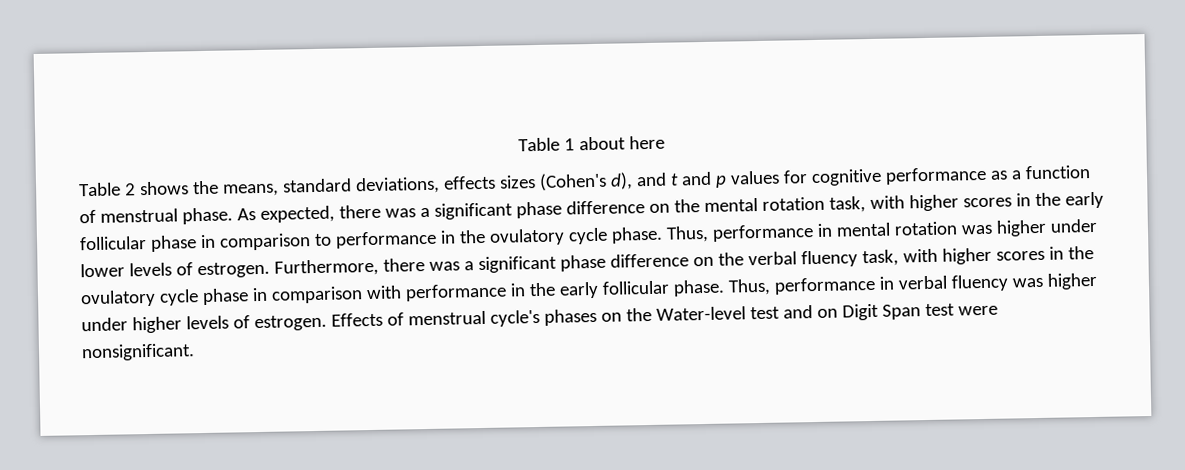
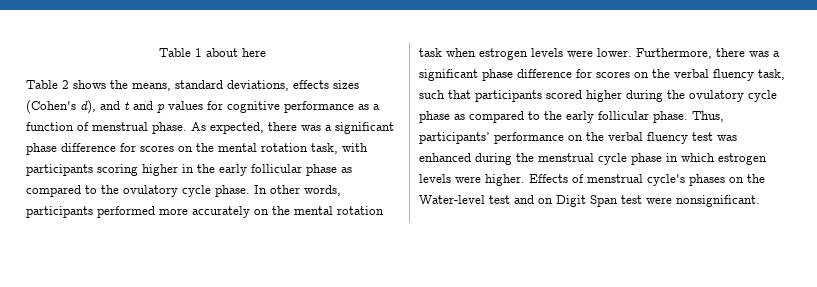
(645, 207) none -> [120,143,174,152] for scores
[908,194,1012,212] higher scores -> [26,164,178,176] participants scoring higher
[199,218,1098,251] [80,261,270,279] in comparison to performance in the ovulatory cycle phase. Thus, performance in mental rotation was higher under lower levels of estrogen. -> [341,167,352,173] [26,185,341,197] [26,206,384,218] [419,48,632,60] as compared to the ovulatory cycle phase. In other words, participants performed more accurately on the mental rotation task when estrogen levels were lower.
(689, 260) none -> [576,69,630,78] for scores
[902,245,1094,265] [80,283,526,308] with higher scores in the ovulatory cycle phase in comparison with performance in -> [419,90,777,102] [419,111,540,123] such that participants scored higher during the ovulatory cycle phase as compared to
[773,272,1098,295] [81,314,327,334] performance in verbal fluency was higher under higher levels of estrogen. -> [419,132,737,144] [419,153,767,165] [419,174,525,186] participants’ performance on the verbal fluency test was enhanced during the menstrual cycle phase in which estrogen levels were higher.

